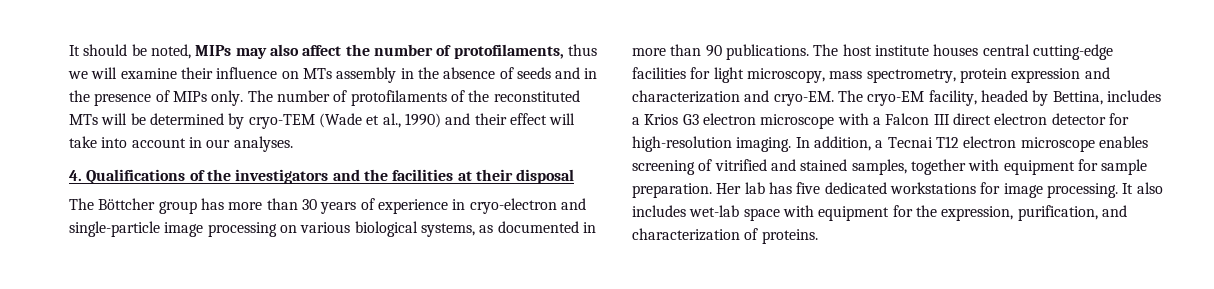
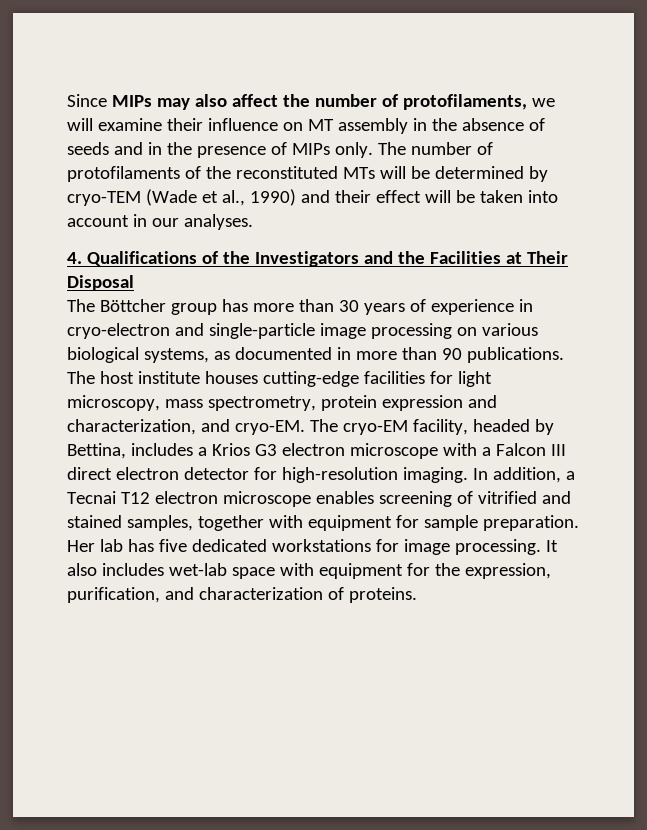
[69,44,191,59] It should be noted, -> [67,94,107,107] Since
[567,44,597,56] thus -> (527, 102) none
[302,68,332,79] MTs -> [307,119,334,131] MT
[69,136,97,148] take -> [455,190,523,203] be taken
[235,169,329,184] investigators -> [254,251,359,267] Investigators
[392,169,575,184] facilities at their disposal -> [429,251,568,264] [67,275,134,291] Facilities at Their Disposal
[982,44,1030,56] central -> (258, 377) none
[632,90,740,103] characterization -> [67,419,196,435] characterization,

